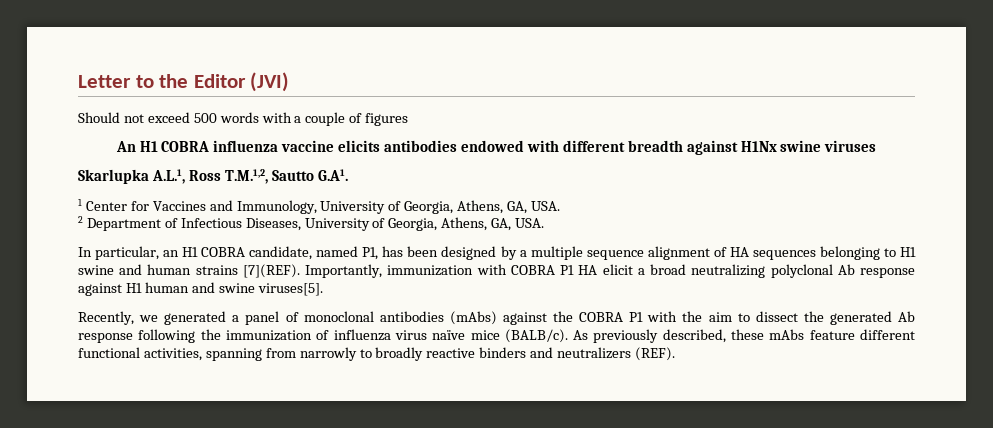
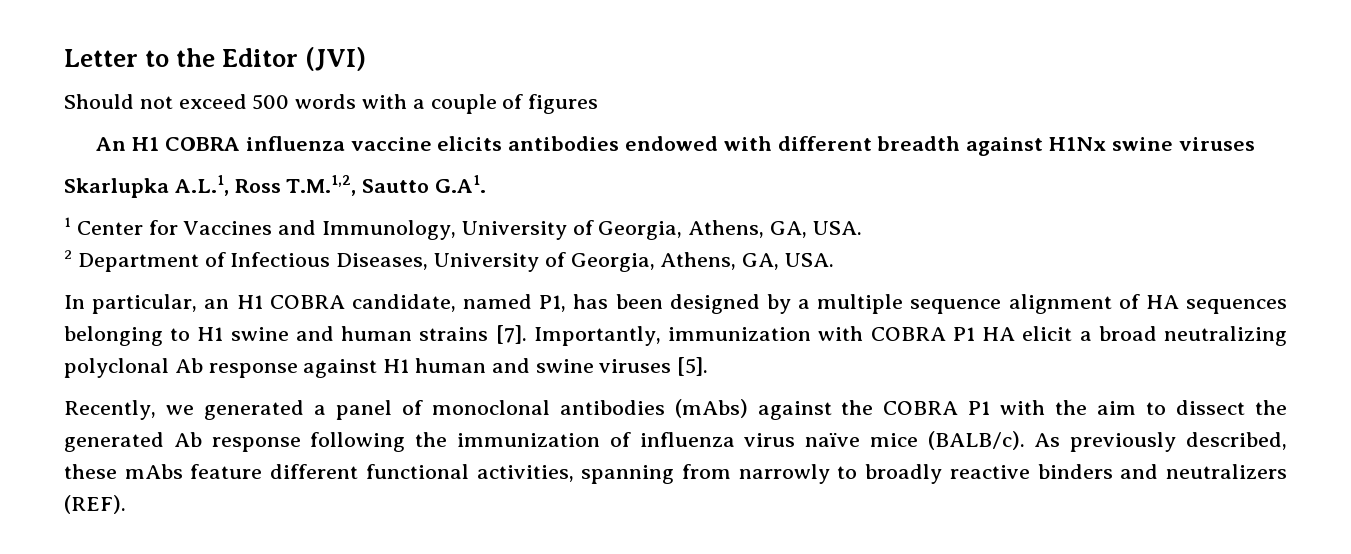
[242,264,300,278] [7](REF). -> [495,325,527,344] [7].
[257,283,323,296] viruses[5]. -> [599,357,709,376] viruses [5].

